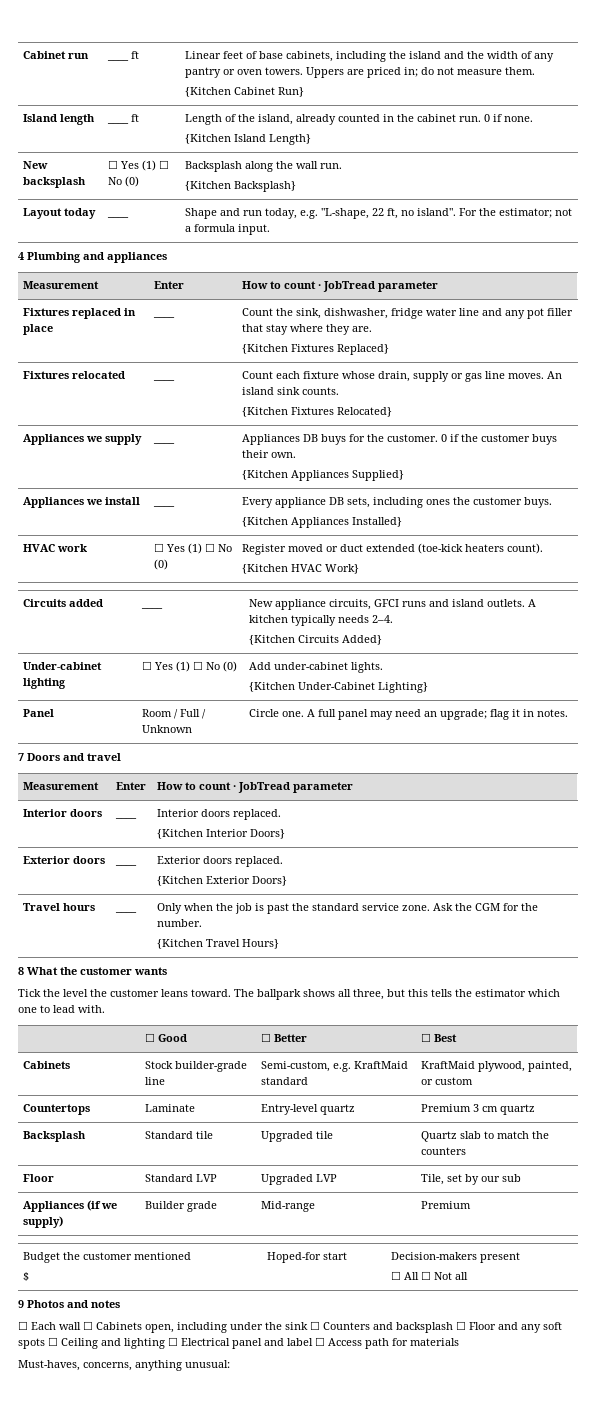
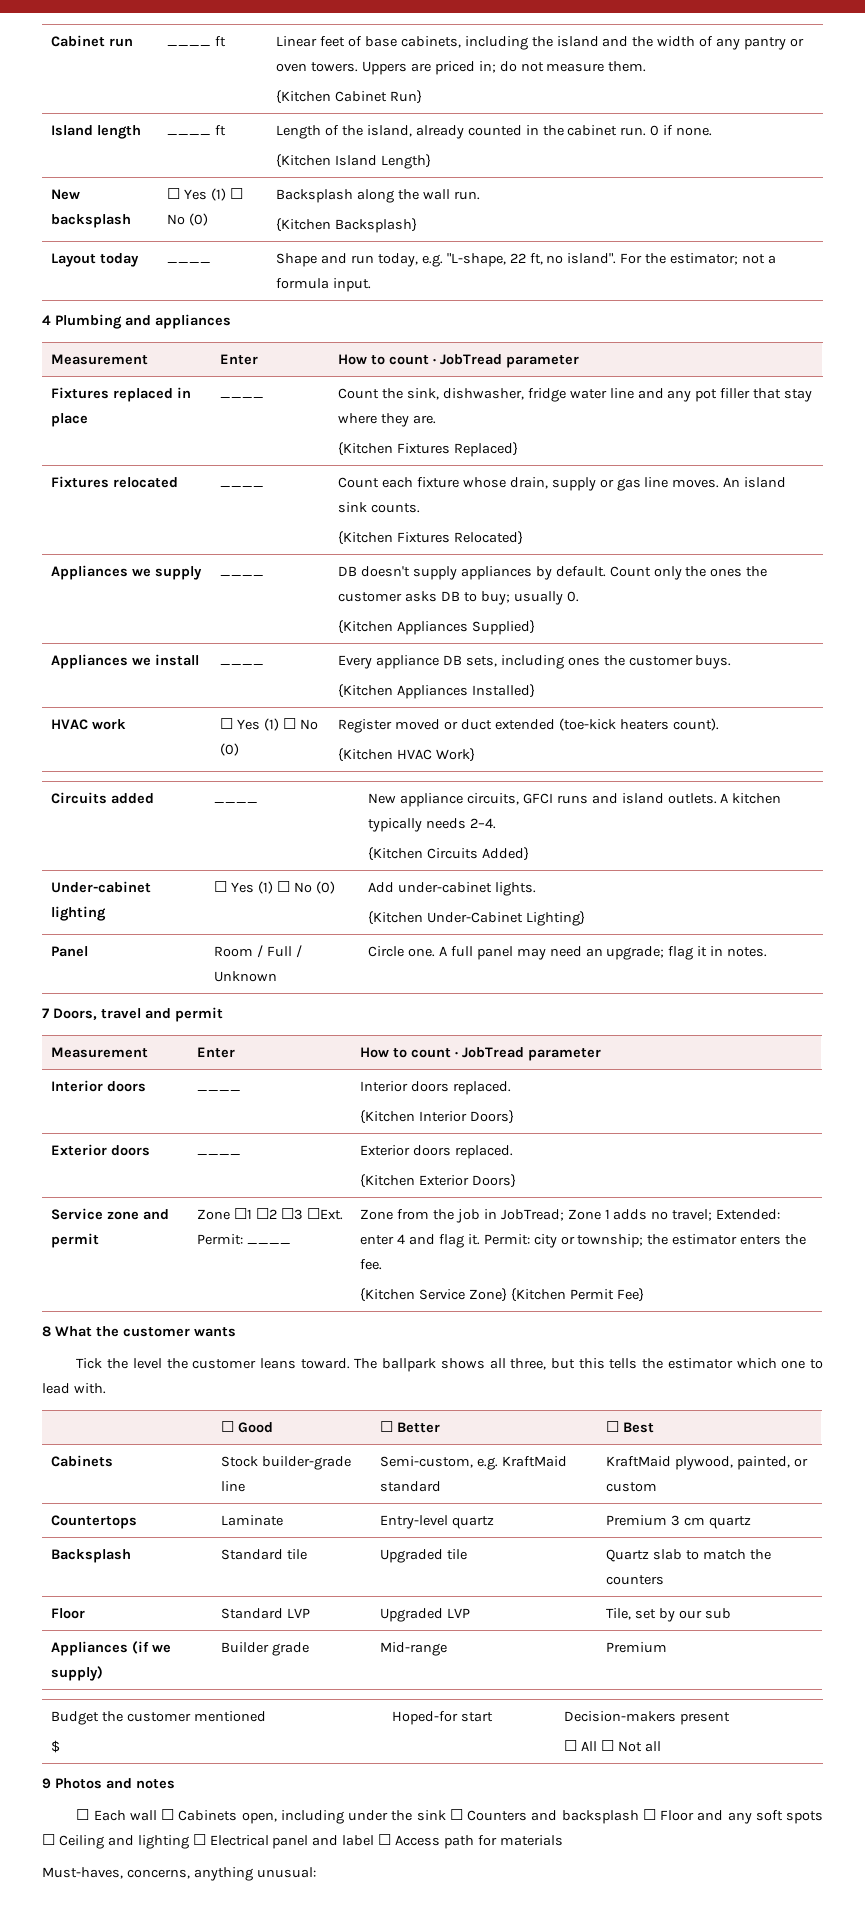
[242,434,558,445] [242,450,297,458] Appliances DB buys for the customer. 0 if the customer buys their own. -> [338,566,768,580] [338,591,579,605] DB doesn't supply appliances by default. Count only the ones the customer asks DB to buy; usually 0.
[27,753,121,761] Doors and travel -> [52,1007,223,1022] Doors, travel and permit
[23,903,96,911] [115,911,138,913] [157,903,539,914] [157,919,203,927] [157,939,280,949] Travel hours | ____ | Only when the job is past the standard service zone. Ask the CGM for the number. // {Kitchen Travel Hours} -> [51,1208,169,1220] [51,1233,100,1248] [197,1208,343,1220] [197,1234,292,1245] [360,1209,781,1223] [360,1234,807,1248] [360,1259,383,1270] [360,1288,644,1302] Service zone and permit | Zone ☐1 ☐2 ☐3 ☐Ext. Permit: ____ | Zone from the job in JobTread; Zone 1 adds no travel; Extended: enter 4 and flag it. Permit: city or township; the estimator enters the fee. // {Kitchen Service Zone} {Kitchen Permit Fee}

